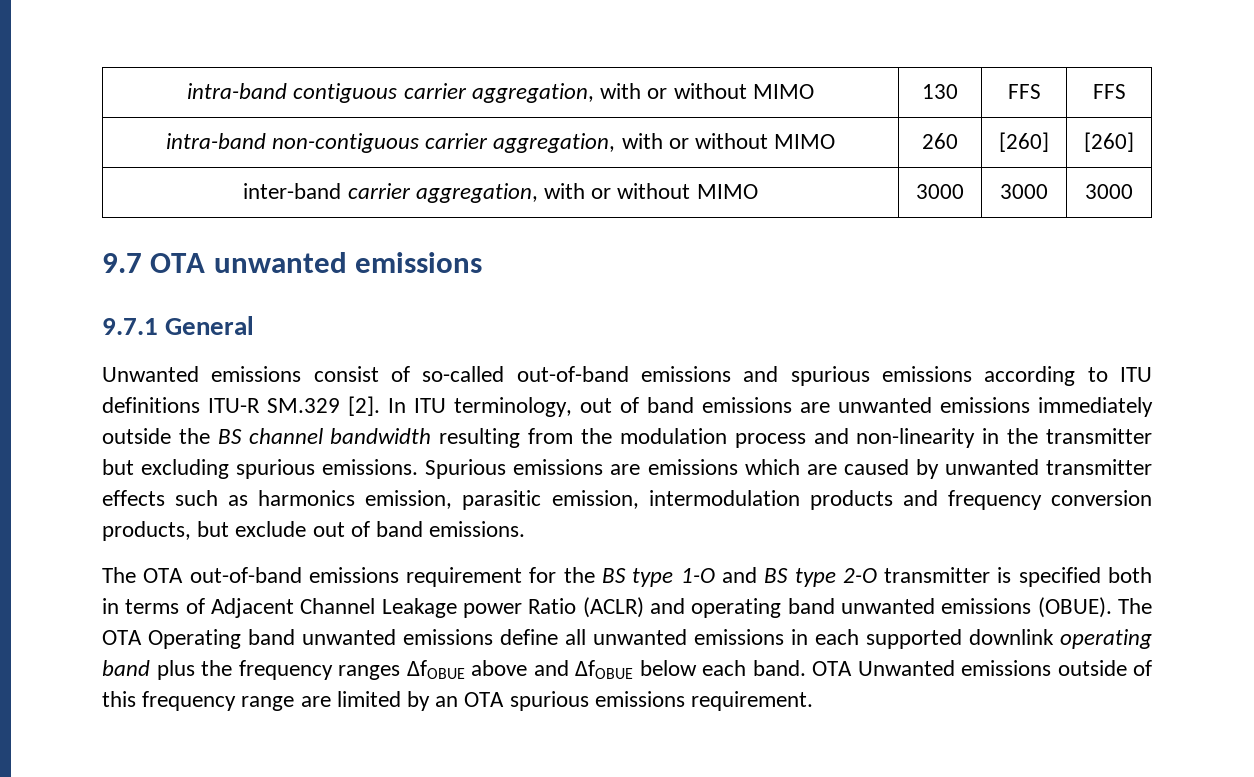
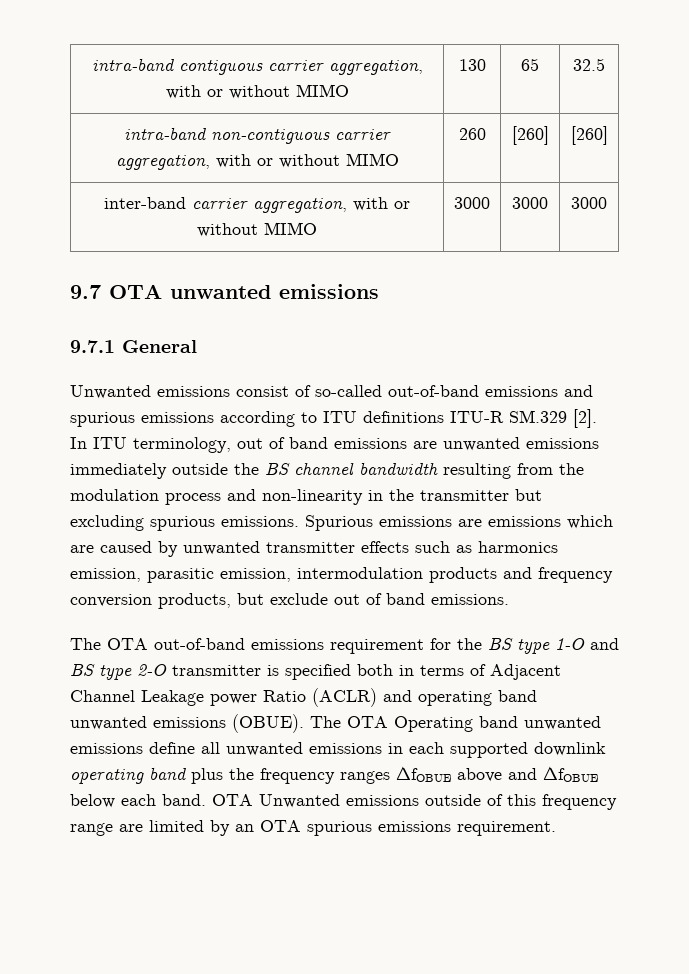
[1007,84,1041,99] [1092,84,1126,99] FFS | FFS -> [521,58,539,71] [573,58,605,71] 65 | 32.5

